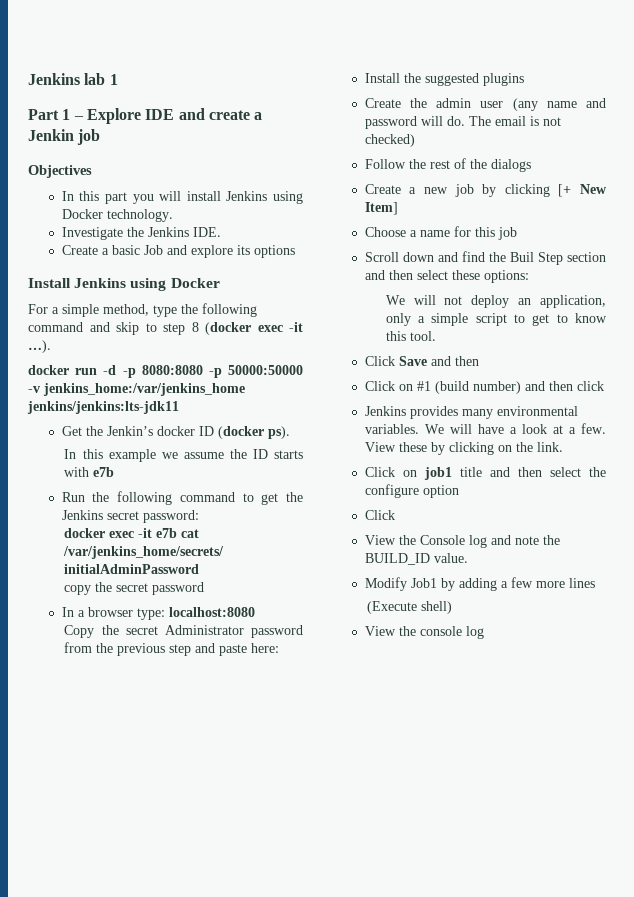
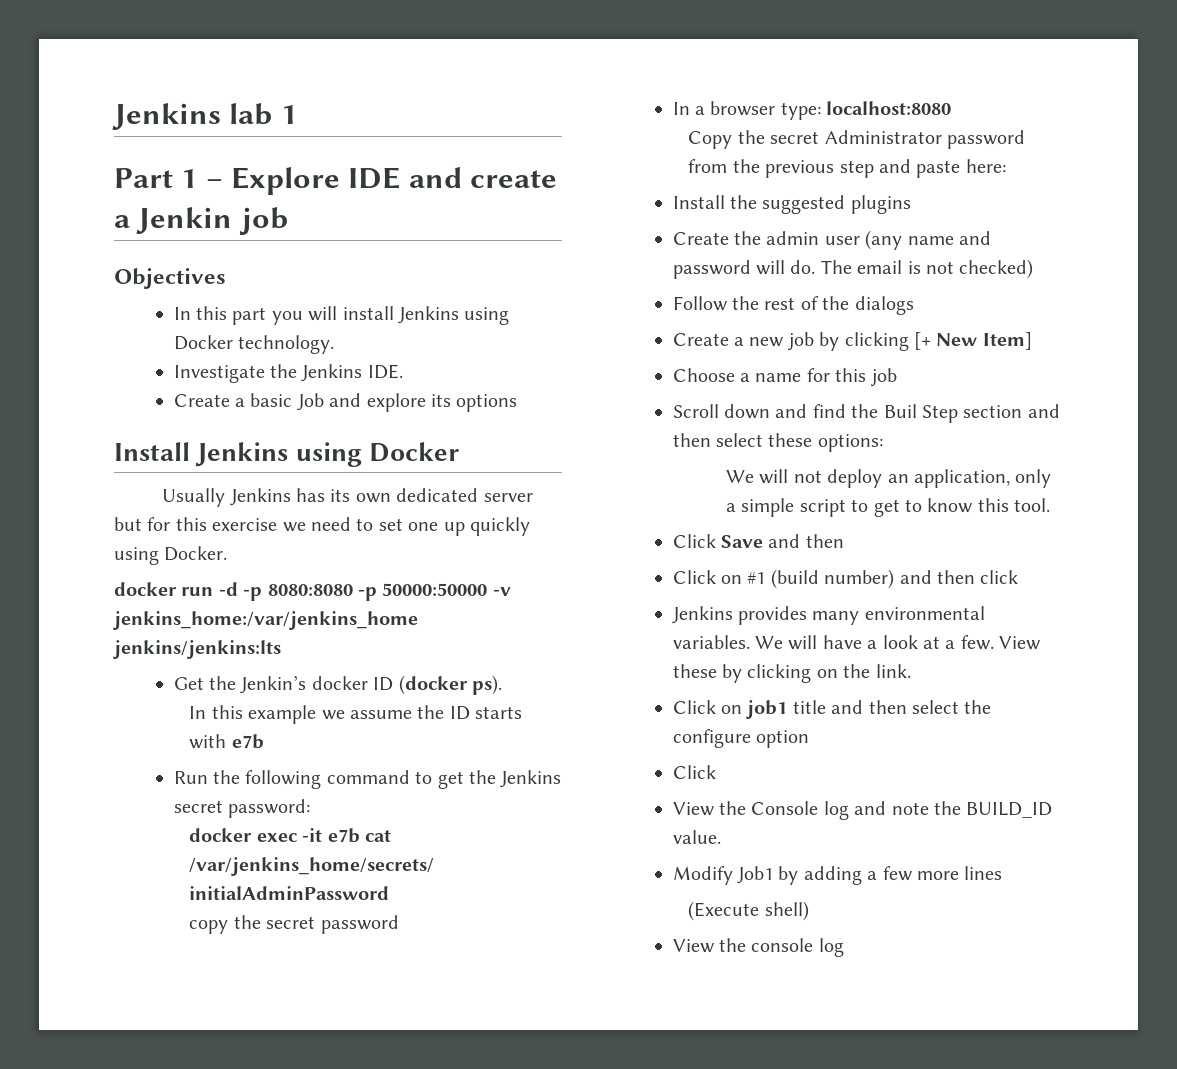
[28,303,257,317] [28,322,303,335] [28,340,51,353] For a simple method, type the following command and skip to step 8 (docker exec -it …). -> [162,488,533,507] [114,517,530,536] [114,546,228,565] Usually Jenkins has its own dedicated server but for this exercise we need to set one up quickly using Docker.
[27,401,179,414] jenkins/jenkins:lts-jdk11 -> [113,640,281,659] jenkins/jenkins:lts

